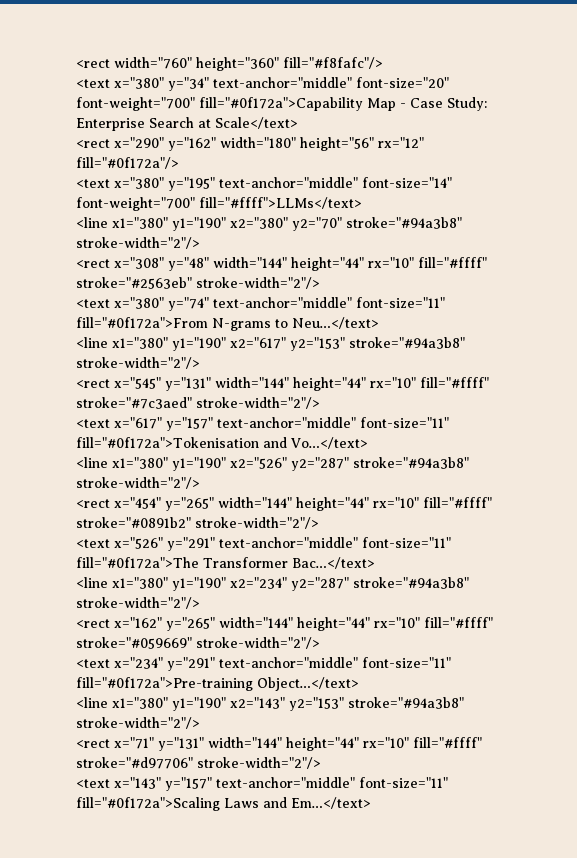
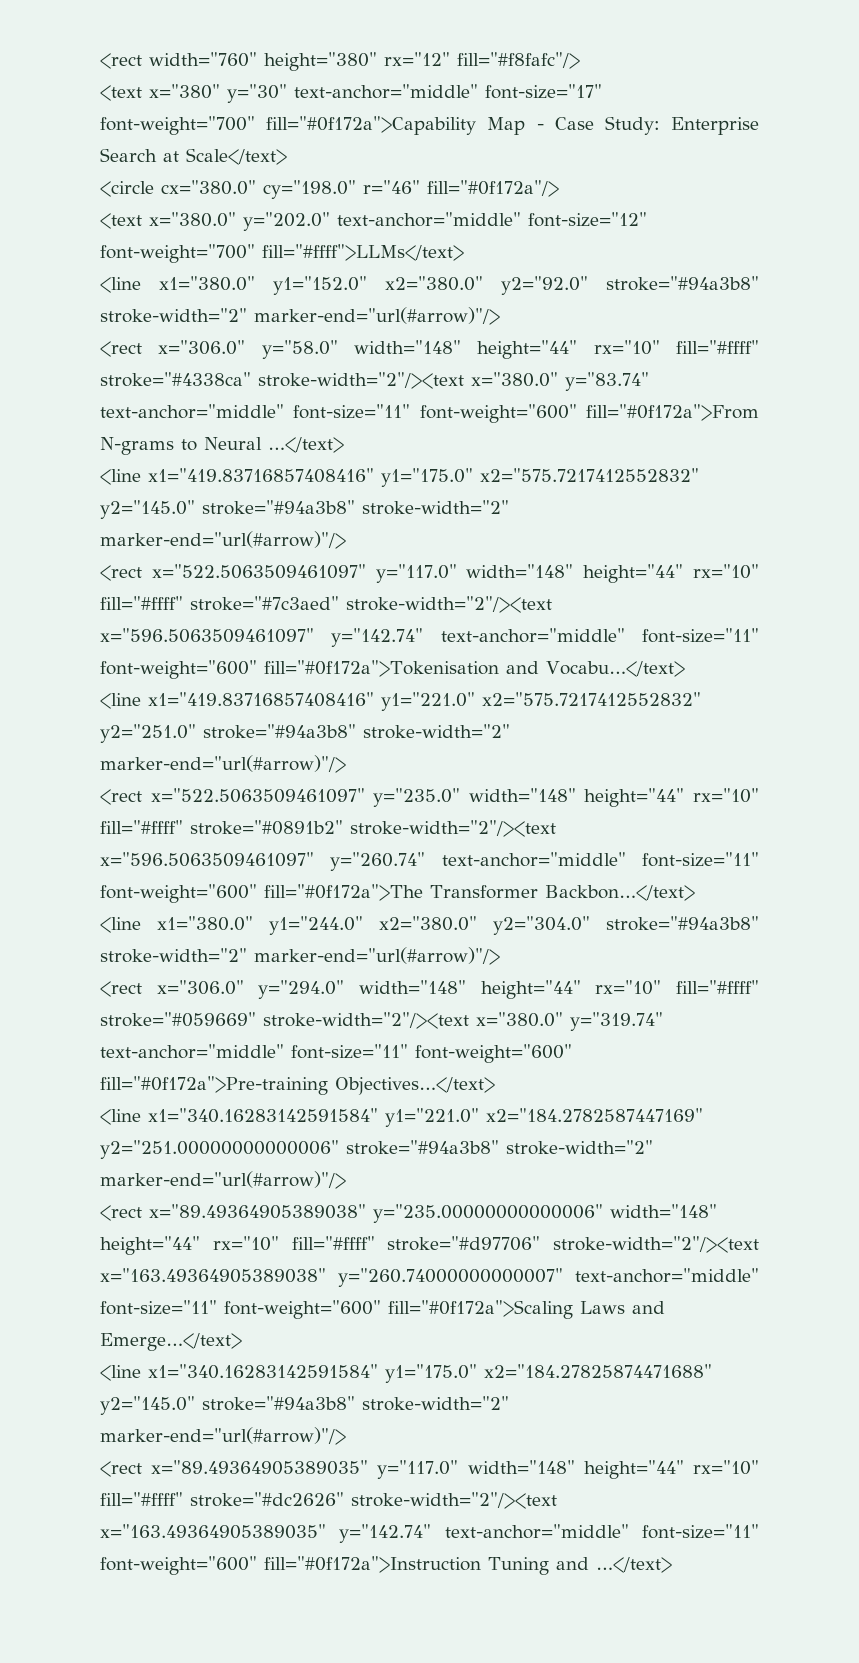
[196,57,279,71] height="360" -> [264,52,450,71] height="380" rx="12"
[168,77,449,91] y="34" text-anchor="middle" font-size="20" -> [227,84,602,103] y="30" text-anchor="middle" font-size="17"
[76,137,424,151] [76,157,179,169] [76,177,452,191] [76,197,362,211] [76,217,462,231] [76,237,200,249] [76,257,487,271] [76,277,320,289] [76,297,445,311] <rect x="290" y="162" width="180" height="56" rx="12" fill="#0f172a"/> // <text x="380" y="195" text-anchor="middle" font-size="14" font-weight="700" fill="#ffff">LLMs</text> // <line x1="380" y1="190" x2="380" y2="70" stroke="#94a3b8" stroke-width="2"/> // <rect x="308" y="48" width="144" height="44" rx="10" fill="#ffff" stroke="#2563eb" stroke-width="2"/> // <text x="380" y="74" text-anchor="middle" font-size="11" -> [100,180,559,199] [100,212,647,231] [100,244,464,263] [100,276,759,295] [100,307,500,325] [100,340,759,359] [100,372,649,391] [100,404,577,423] <circle cx="380.0" cy="198.0" r="46" fill="#0f172a"/> // <text x="380.0" y="202.0" text-anchor="middle" font-size="12" font-weight="700" fill="#ffff">LLMs</text> // <line x1="380.0" y1="152.0" x2="380.0" y2="92.0" stroke="#94a3b8" stroke-width="2" marker-end="url(#arrow)"/> // <rect x="306.0" y="58.0" width="148" height="44" rx="10" fill="#ffff" stroke="#4338ca" stroke-width="2"/><text x="380.0" y="83.74" text-anchor="middle" font-size="11" font-weight="600"
[292,317,379,329] [76,337,465,351] [76,357,200,369] [76,377,489,391] [76,397,320,409] [76,417,449,431] Neu…</text> // <line x1="380" y1="190" x2="617" y2="153" stroke="#94a3b8" stroke-width="2"/> // <rect x="545" y="131" width="144" height="44" rx="10" fill="#ffff" stroke="#7c3aed" stroke-width="2"/> // <text x="617" y="157" text-anchor="middle" font-size="11" -> [204,437,344,453] [100,468,699,487] [100,500,509,519] [100,531,346,549] [100,564,759,583] [100,596,552,613] [100,628,760,647] [100,660,257,679] Neural …</text> // <line x1="419.83716857408416" y1="175.0" x2="575.7217412552832" y2="145.0" stroke="#94a3b8" stroke-width="2" marker-end="url(#arrow)"/> // <rect x="522.5063509461097" y="117.0" width="148" height="44" rx="10" fill="#ffff" stroke="#7c3aed" stroke-width="2"/><text x="596.5063509461097" y="142.74" text-anchor="middle" font-size="11" font-weight="600"
[290,437,368,449] [76,457,469,471] [76,477,200,489] [76,497,492,511] [76,517,319,529] [76,537,451,551] Vo…</text> // <line x1="380" y1="190" x2="526" y2="287" stroke="#94a3b8" stroke-width="2"/> // <rect x="454" y="265" width="144" height="44" rx="10" fill="#ffff" stroke="#0891b2" stroke-width="2"/> // <text x="526" y="291" text-anchor="middle" font-size="11" -> [545,661,685,677] [100,692,701,711] [100,724,510,743] [100,755,346,773] [100,788,760,807] [100,820,556,837] [100,852,760,871] [100,884,257,903] Vocabu…</text> // <line x1="419.83716857408416" y1="221.0" x2="575.7217412552832" y2="251.0" stroke="#94a3b8" stroke-width="2" marker-end="url(#arrow)"/> // <rect x="522.5063509461097" y="235.0" width="148" height="44" rx="10" fill="#ffff" stroke="#0891b2" stroke-width="2"/><text x="596.5063509461097" y="260.74" text-anchor="middle" font-size="11" font-weight="600"
[292,557,375,569] [76,577,469,591] [76,597,200,609] [76,617,493,631] [76,637,320,649] [76,657,451,671] [76,677,359,691] [76,697,464,711] [76,717,200,729] [76,737,482,751] [76,757,321,769] [76,777,448,791] Bac…</text> // <line x1="380" y1="190" x2="234" y2="287" stroke="#94a3b8" stroke-width="2"/> // <rect x="162" y="265" width="144" height="44" rx="10" fill="#ffff" stroke="#059669" stroke-width="2"/> // <text x="234" y="291" text-anchor="middle" font-size="11" fill="#0f172a">Pre-training Object…</text> // <line x1="380" y1="190" x2="143" y2="153" stroke="#94a3b8" stroke-width="2"/> // <rect x="71" y="131" width="144" height="44" rx="10" fill="#ffff" stroke="#d97706" stroke-width="2"/> // <text x="143" y="157" text-anchor="middle" font-size="11" -> [544,885,695,901] [100,916,759,935] [100,947,500,965] [100,980,759,999] [100,1012,663,1031] [100,1044,572,1063] [100,1076,495,1095] [100,1108,703,1127] [100,1140,653,1159] [100,1171,346,1189] [100,1204,717,1223] [100,1236,759,1255] [100,1268,759,1287] [100,1300,381,1319] Backbon…</text> // <line x1="380.0" y1="244.0" x2="380.0" y2="304.0" stroke="#94a3b8" stroke-width="2" marker-end="url(#arrow)"/> // <rect x="306.0" y="294.0" width="148" height="44" rx="10" fill="#ffff" stroke="#059669" stroke-width="2"/><text x="380.0" y="319.74" text-anchor="middle" font-size="11" font-weight="600" fill="#0f172a">Pre-training Objectives…</text> // <line x1="340.16283142591584" y1="221.0" x2="184.2782587447169" y2="251.00000000000006" stroke="#94a3b8" stroke-width="2" marker-end="url(#arrow)"/> // <rect x="89.49364905389038" y="235.00000000000006" width="148" height="44" rx="10" fill="#ffff" stroke="#d97706" stroke-width="2"/><text x="163.49364905389038" y="260.74000000000007" text-anchor="middle" font-size="11" font-weight="600"
[291,797,371,809] Em…</text> -> [100,1333,242,1351] [100,1364,712,1383] [100,1396,509,1415] [100,1427,346,1445] [100,1460,759,1479] [100,1492,557,1509] [100,1524,760,1543] [100,1556,672,1575] Emerge…</text> // <line x1="340.16283142591584" y1="175.0" x2="184.27825874471688" y2="145.0" stroke="#94a3b8" stroke-width="2" marker-end="url(#arrow)"/> // <rect x="89.49364905389035" y="117.0" width="148" height="44" rx="10" fill="#ffff" stroke="#dc2626" stroke-width="2"/><text x="163.49364905389035" y="142.74" text-anchor="middle" font-size="11" font-weight="600" fill="#0f172a">Instruction Tuning and …</text>

